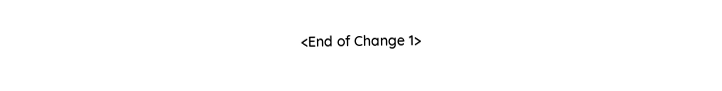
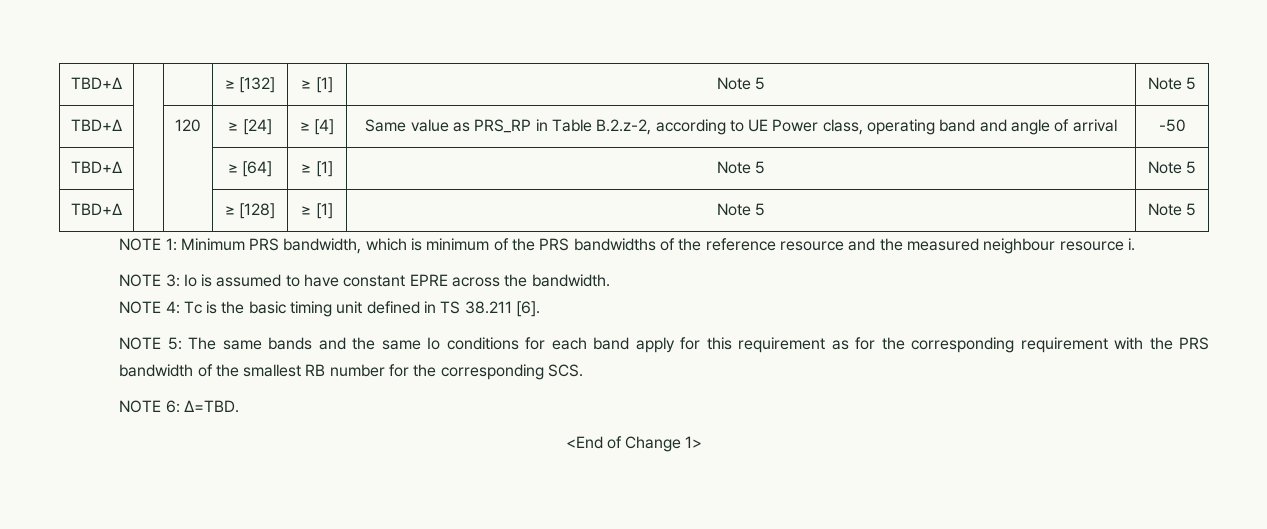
(300, 41) none -> [71,77,123,89] [224,77,276,93] [301,77,333,93] [716,77,766,90] [1147,77,1197,90] [71,119,123,131] [175,119,201,132] [228,119,272,135] [299,119,335,135] [365,119,1117,135] [1158,119,1186,132] [71,161,123,173] [227,161,273,177] [301,161,333,177] [716,161,766,174] [1147,161,1197,174] [71,203,123,215] [224,203,276,219] [301,203,333,219] [716,203,766,216] [1147,203,1197,216] [119,238,1135,254] [119,274,610,287] [119,301,541,317] [119,337,1209,353] [119,364,584,380] [119,400,239,413] TBD+Δ | | | ≥ [132] | ≥ [1] | Note 5 | Note 5 // TBD+Δ | | 120 | ≥ [24] | ≥ [4] | Same value as PRS_RP in Table B.2.z-2, according to UE Power class, operating band and angle of arrival | -50 // TBD+Δ | | | ≥ [64] | ≥ [1] | Note 5 | Note 5 // TBD+Δ | | | ≥ [128] | ≥ [1] | Note 5 | Note 5 // NOTE 1: Minimum PRS bandwidth, which is minimum of the PRS bandwidths of the reference resource and the measured neighbour resource i. // NOTE 3: Io is assumed to have constant EPRE across the bandwidth. // NOTE 4: Tc is the basic timing unit defined in TS 38.211 [6]. // NOTE 5: The same bands and the same Io conditions for each band apply for this requirement as for the corresponding requirement with the PRS bandwidth of the smallest RB number for the corresponding SCS. // NOTE 6: Δ=TBD. //

